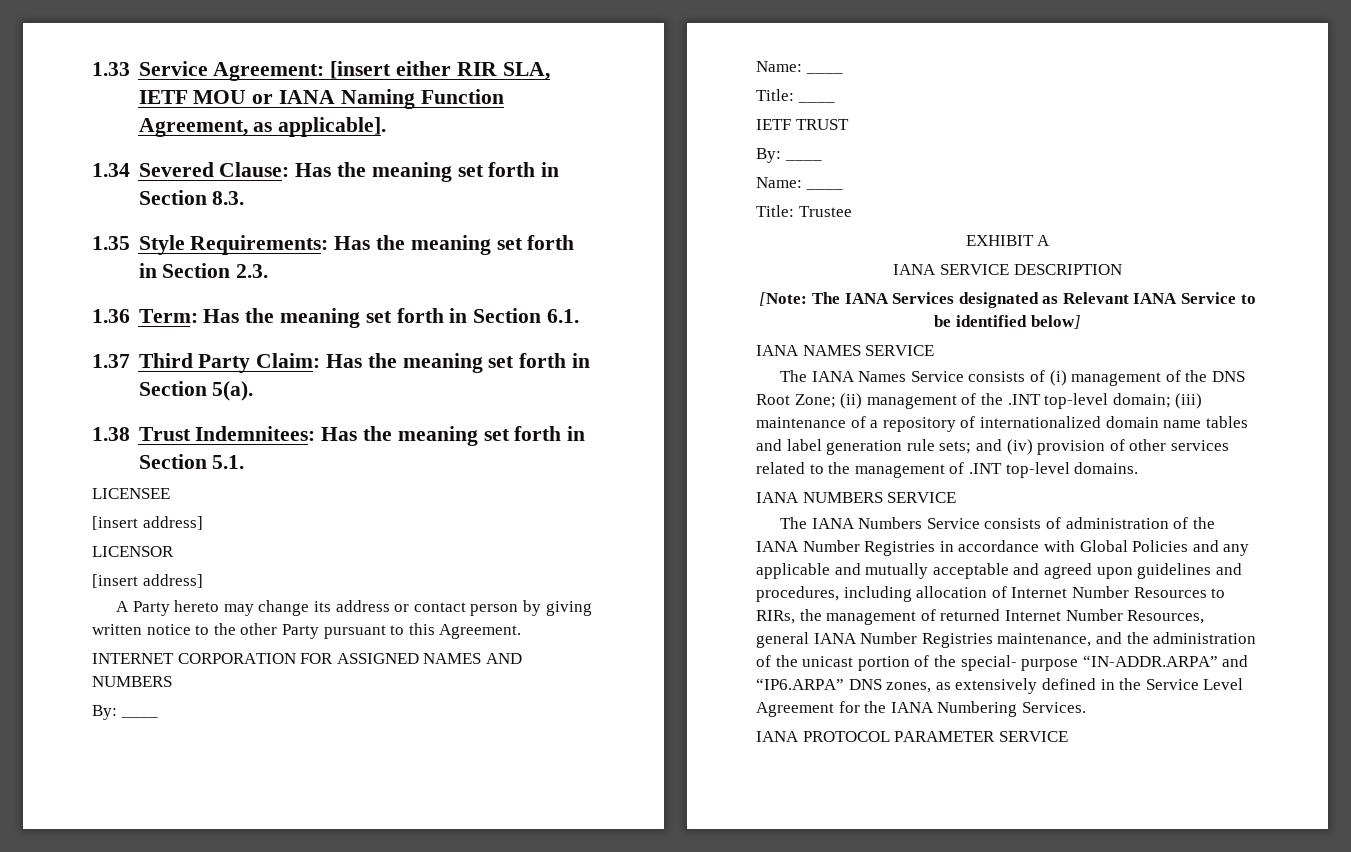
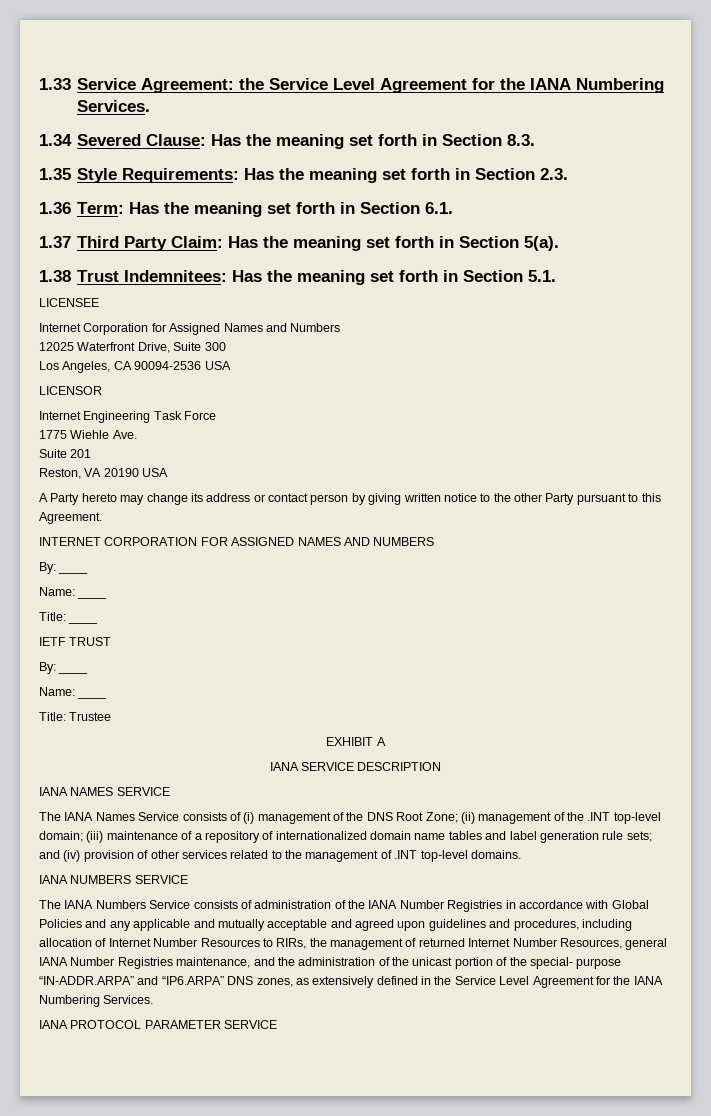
[330,61,550,80] [138,89,504,109] [138,117,387,137] [insert either RIR SLA, IETF MOU or IANA Naming Function Agreement, as applicable]. -> [239,78,665,93] [77,100,151,112] the Service Level Agreement for the IANA Numbering Services.
[92,516,203,530] [92,546,174,557] [92,574,203,588] [insert address] // LICENSOR // [insert address] -> [39,323,341,335] [39,342,226,353] [39,361,231,373] [39,386,102,395] [39,411,217,423] [39,430,137,439] [39,449,92,458] [39,468,169,479] Internet Corporation for Assigned Names and Numbers // 12025 Waterfront Drive, Suite 300 // Los Angeles, CA 90094-2536 USA // LICENSOR // Internet Engineering Task Force // 1775 Wiehle Ave. // Suite 201 // Reston, VA 20190 USA
[759,292,1256,308] [934,315,1081,329] // [Note: The IANA Services designated as Relevant IANA Service to be identified below] -> (442, 766) none

